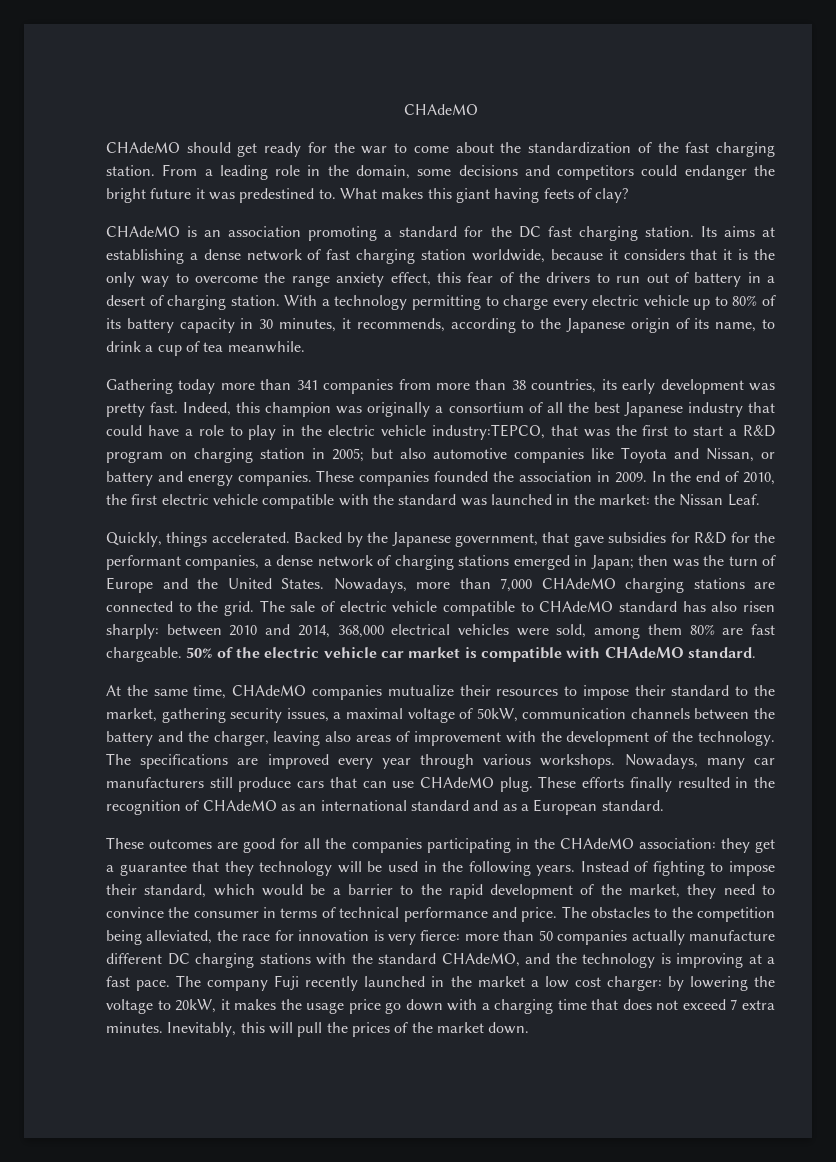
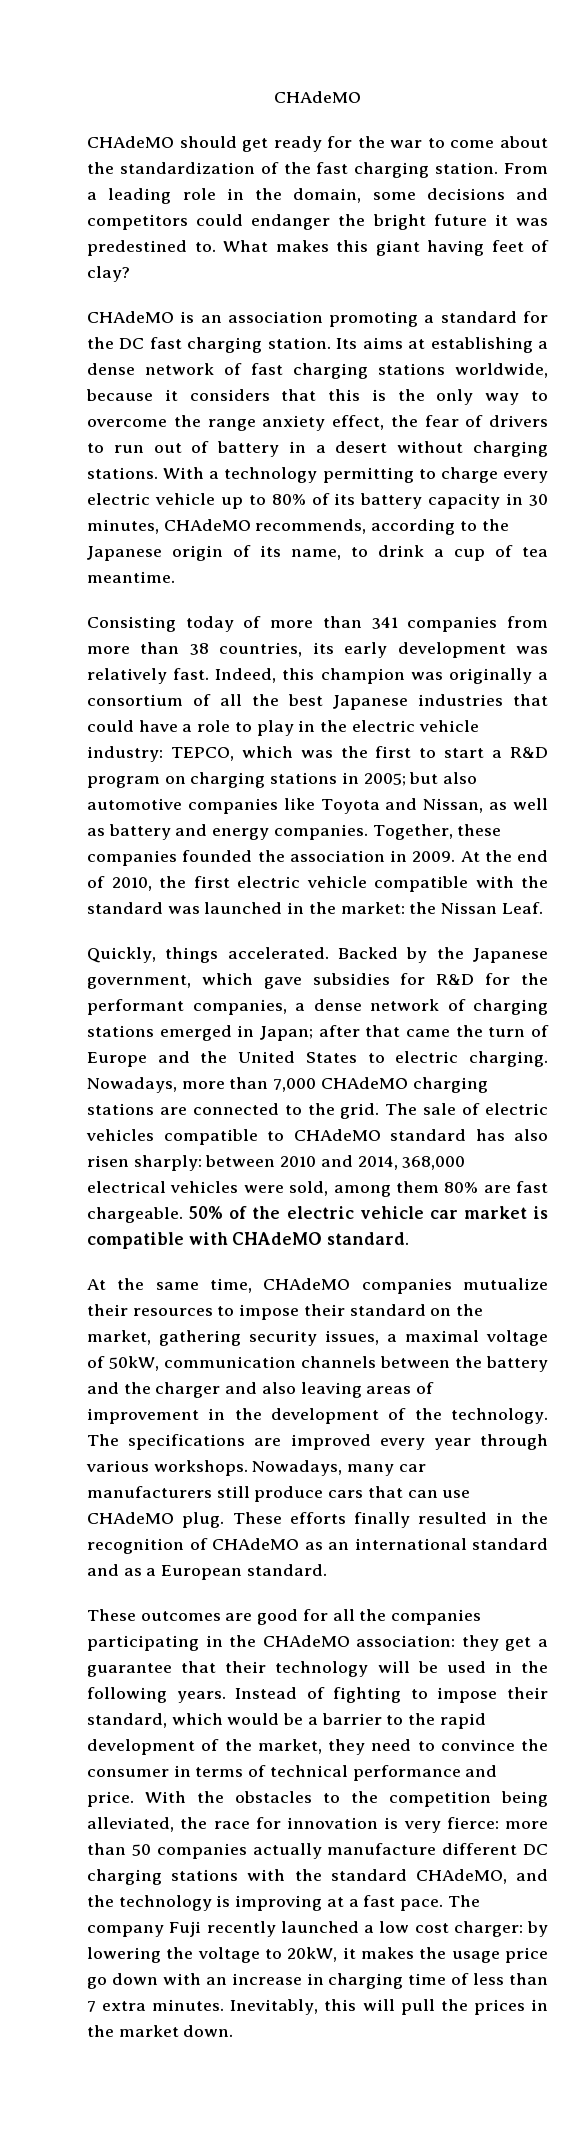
[543,188,574,199] feets -> [491,240,524,252] feet
[421,249,467,260] station -> [378,363,445,375] stations
[723,249,733,260] it -> [328,389,361,401] this
[436,272,461,283] this -> [390,415,418,427] the
[519,272,541,283] the -> (484, 421) none
[149,295,280,310] of charging station. -> [397,441,548,457] [87,467,158,479] without charging stations.
[341,318,351,329] it -> [163,519,251,531] CHAdeMO
[227,341,305,353] [106,379,216,394] meanwhile. // Gathering today -> [87,571,175,583] [87,616,262,632] meantime. // Consisting today of
[106,403,145,417] pretty -> [87,668,167,684] relatively
[687,402,743,417] industry -> [418,694,503,706] industries
[431,424,578,440] industry:TEPCO, that -> [87,746,293,762] industry: TEPCO, which
[260,448,305,459] station -> [270,772,338,784] stations
[761,452,775,459] or -> [489,798,548,810] [87,828,105,836] as well as
[316,470,355,482] These -> [372,824,502,840] Together, these
[651,471,666,482] In -> [460,851,480,862] At
[542,532,570,543] that -> [201,973,253,985] which
[638,555,699,567] then was -> [318,1025,450,1037] after that came
[281,578,324,589] States. -> [305,1051,548,1067] States to electric charging.
[392,601,438,612] vehicle -> [86,1129,154,1141] vehicles
[735,686,749,696] to -> [430,1308,452,1316] on
[213,731,352,746] charger, leaving also -> [155,1382,362,1398] charger and also leaving
[505,731,536,743] with -> [208,1408,226,1420] in
[224,861,254,876] they -> [225,1661,267,1673] their
[561,906,587,918] The -> [145,1791,224,1803] With the
[431,976,525,987] in the market -> (359, 1927) none
[481,999,726,1014] a charging time that does not exceed -> [205,1973,548,1989] an increase in charging time of less than
[394,1022,409,1033] of -> [530,1999,548,2011] in

